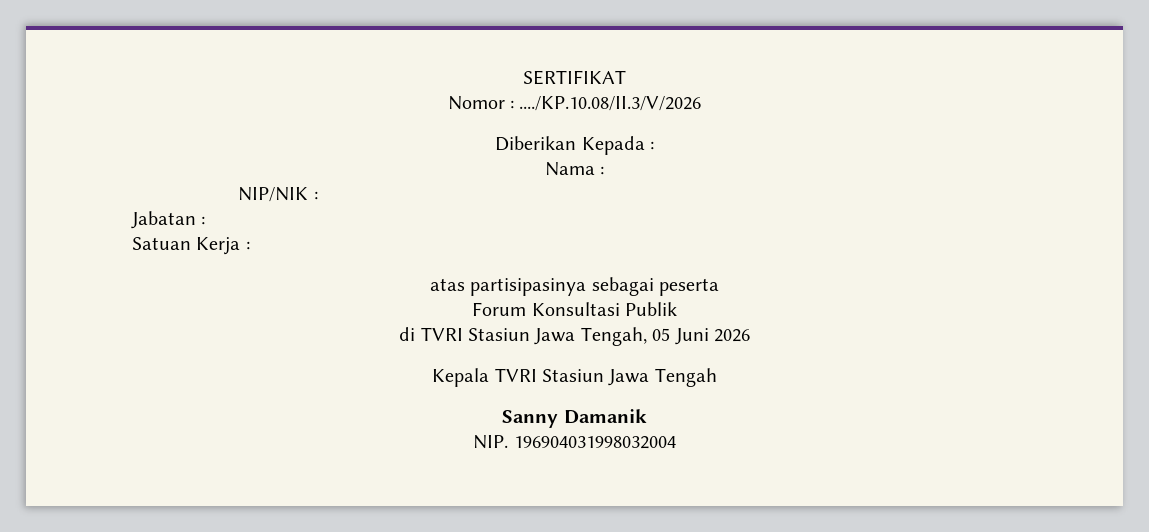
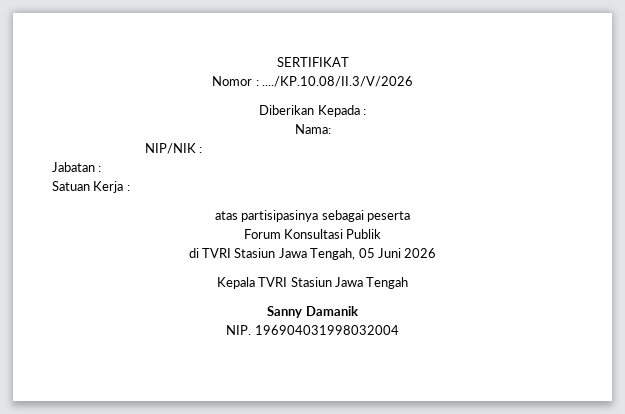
[544,162,605,176] Nama : -> [294,124,331,134] Nama:

